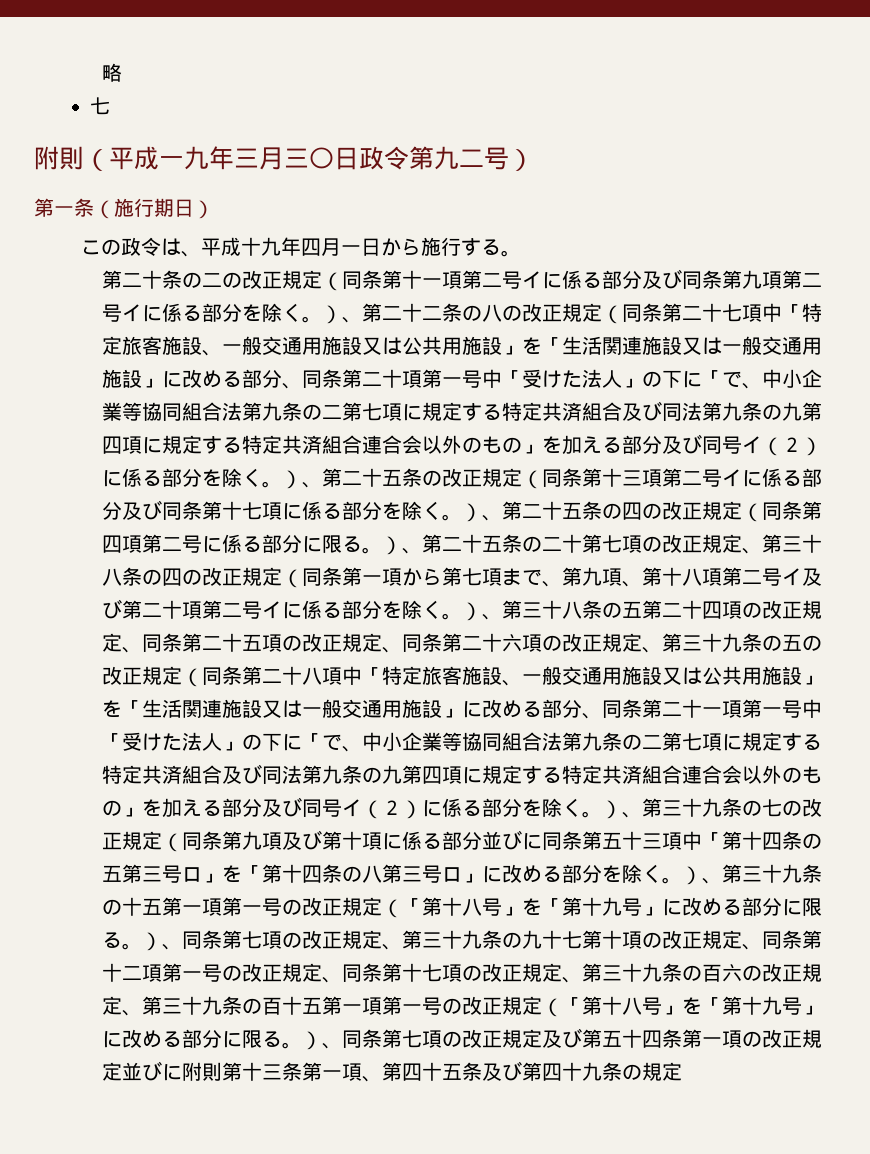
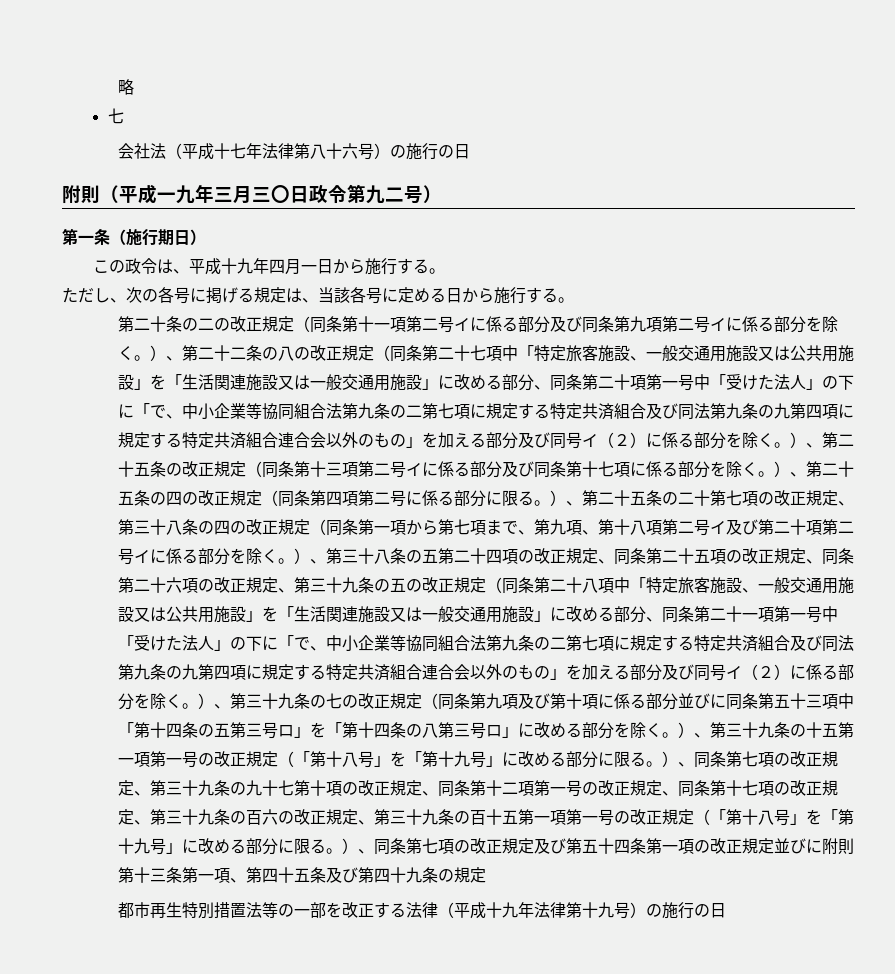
(111, 106) none -> [118,143,471,160] // 会社法（平成十七年法律第八十六号）の施行の日
(521, 253) none -> [62,287,574,304] // ただし、次の各号に掲げる規定は、当該各号に定める日から施行する。
(683, 1071) none -> [118,902,727,919] // 都市再生特別措置法等の一部を改正する法律（平成十九年法律第十九号）の施行の日

